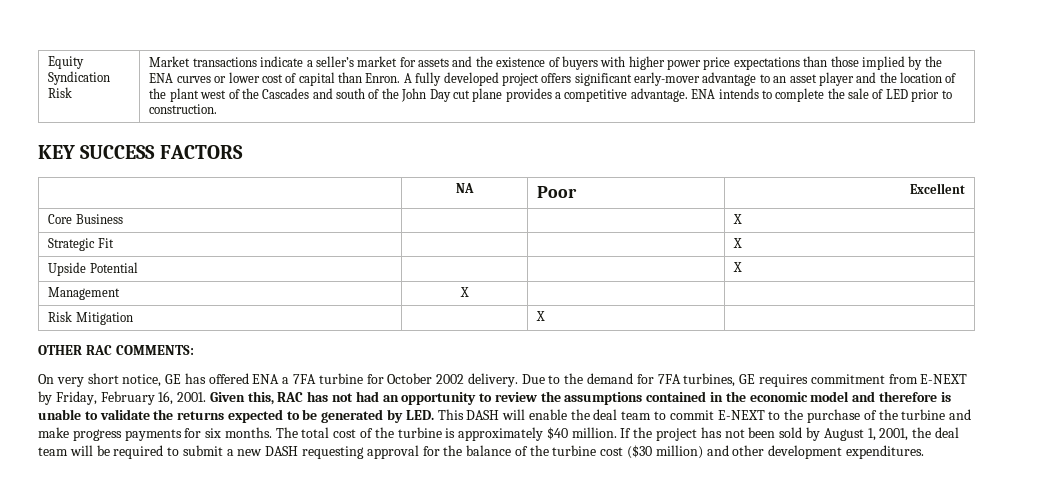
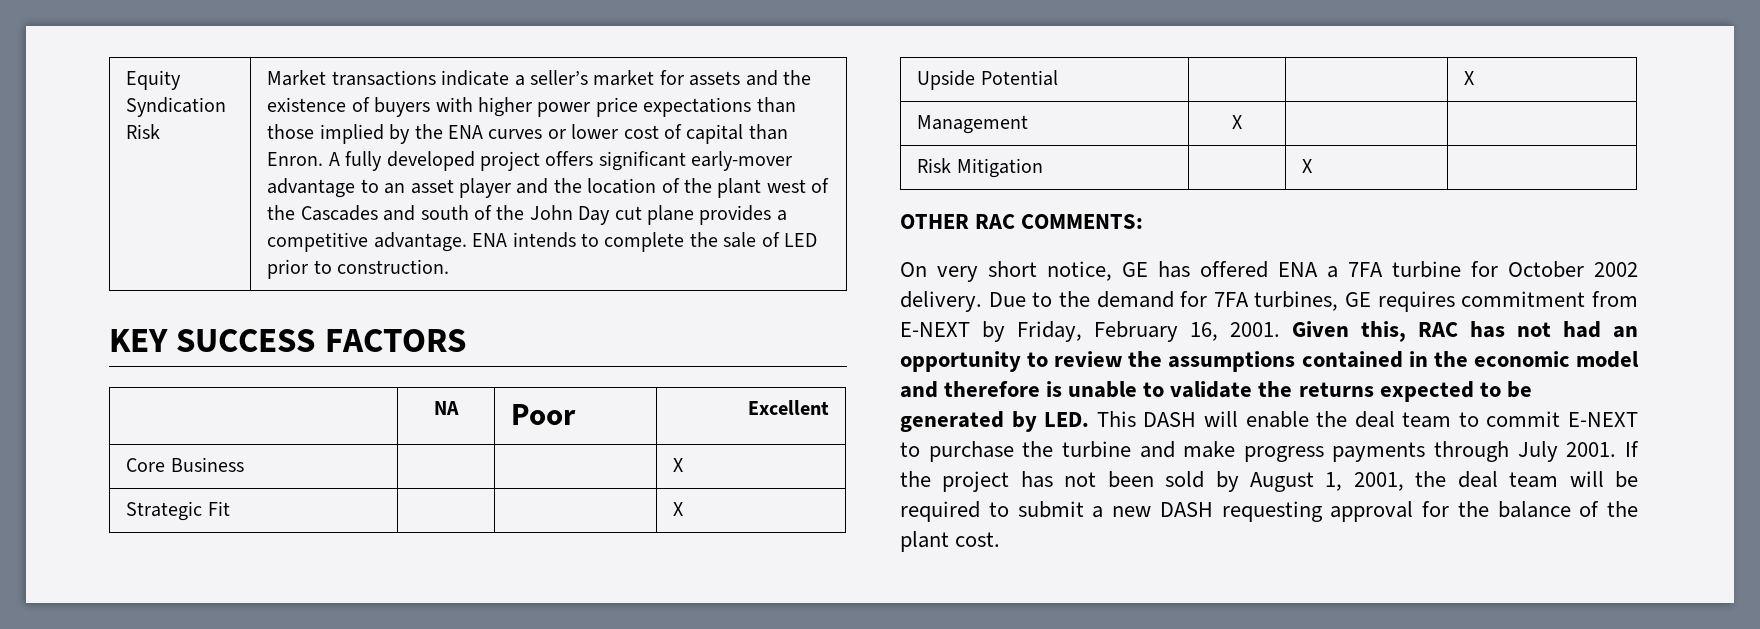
[784,409,877,423] the purchase of -> [928,441,1014,462] purchase
[184,427,617,441] for six months. The total cost of the turbine is approximately $40 million. -> [1434,441,1617,462] through July 2001.
[552,445,924,459] turbine cost ($30 million) and other development expenditures. -> [900,531,1001,552] plant cost.

